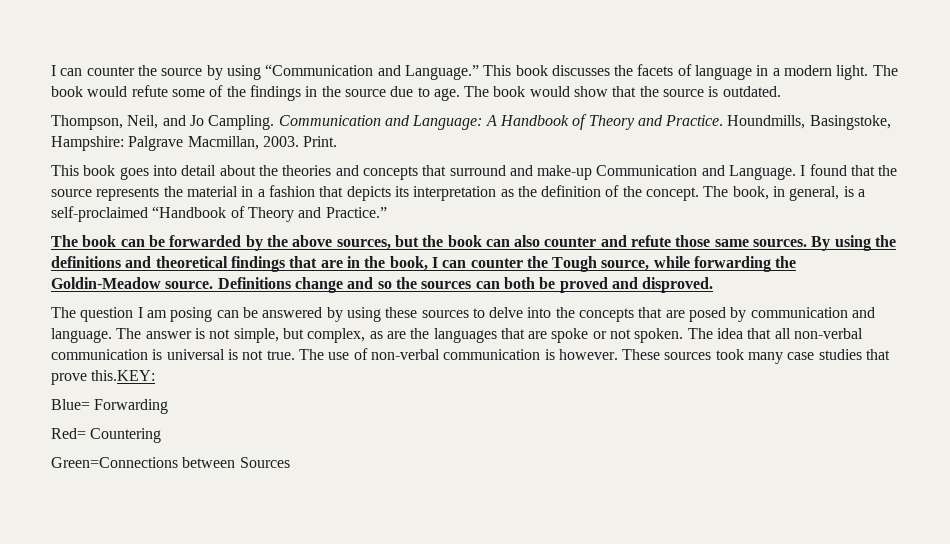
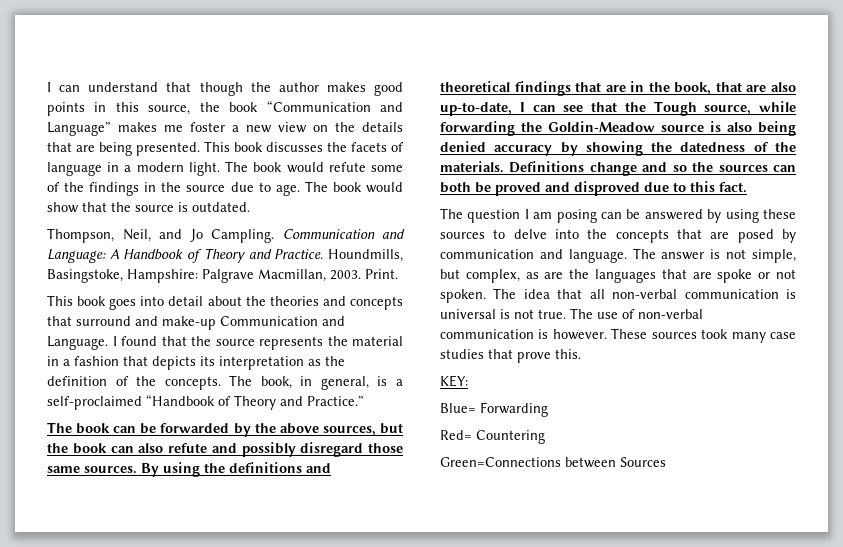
[51,64,479,80] I can counter the source by using “Communication and Language.” -> [47,82,403,96] [47,100,403,116] [47,122,403,136] [47,142,200,156] I can understand that though the author makes good points in this source, the book “Communication and Language” makes me foster a new view on the details that are being presented.
[646,187,700,201] concept. -> [164,376,221,390] concepts.
[544,235,672,247] counter and refute -> [168,442,364,457] refute and possibly disregard
[431,257,523,268] I can counter -> [715,82,796,92] [440,102,617,116] that are also up-to-date, I can see that
[165,281,214,289] source. -> [661,121,796,136] [440,141,796,156] [440,161,504,173] source is also being denied accuracy by showing the datedness of the materials.
[642,277,714,293] disproved. -> [574,181,747,196] disproved due to this fact.
[91,370,156,381] this.KEY: -> [555,349,581,359] [440,375,468,387] this. // KEY:

